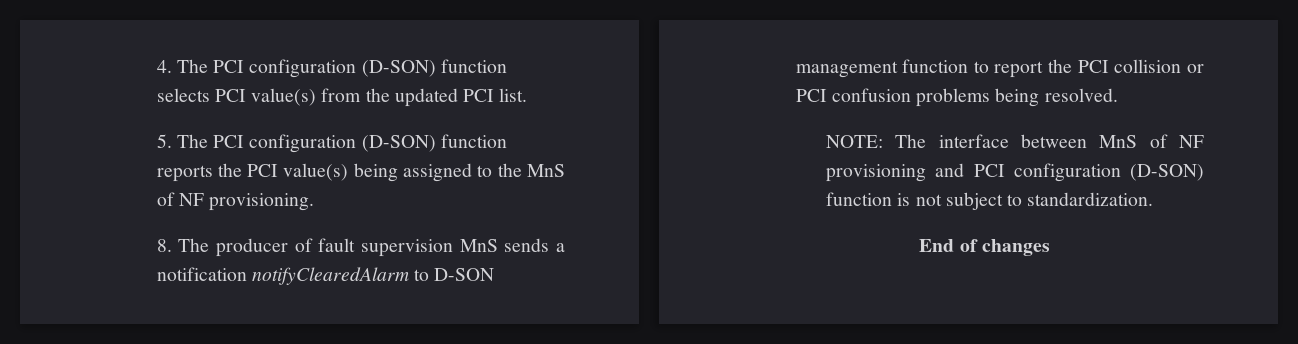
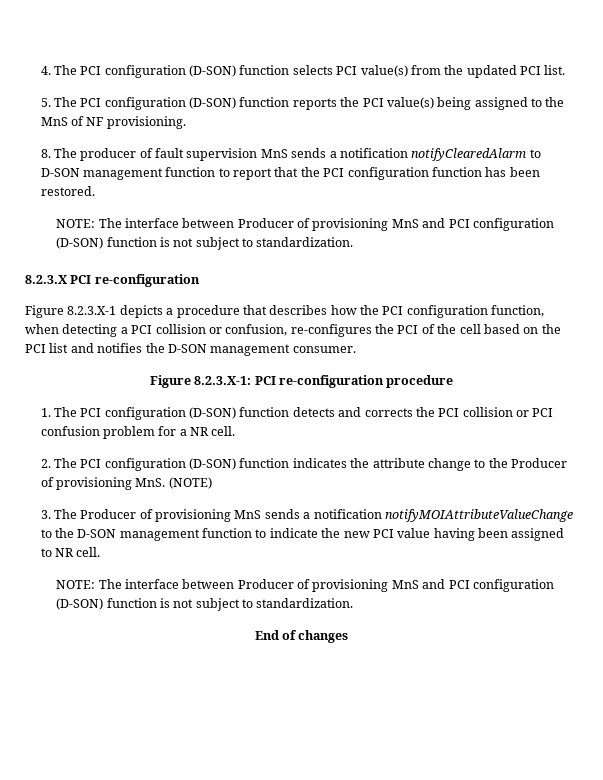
(1044, 69) none -> [274,167,540,180] [40,186,95,196] [56,218,554,231] [56,237,354,250] [25,274,200,287] [25,305,545,318] [25,324,561,337] [25,343,356,356] [149,375,454,388] [40,407,413,420] that the PCI configuration function has been restored. // NOTE: The interface between Producer of provisioning MnS and PCI configuration (D-SON) function is not subject to standardization. // 8.2.3.X PCI re-configuration // Figure 8.2.3.X-1 depicts a procedure that describes how the PCI configuration function, when detecting a PCI collision or confusion, re-configures the PCI of the cell based on the PCI list and notifies the D-SON management consumer. // Figure 8.2.3.X-1: PCI re-configuration procedure // 1. The PCI configuration (D-SON) function detects and corrects
[916,88,1118,107] [826,134,1204,148] [826,164,927,182] problems being resolved. // NOTE: The interface between MnS of NF provisioning -> [102,426,236,439] [40,458,568,471] [40,477,212,490] [40,509,573,522] [40,528,565,541] [40,547,101,557] [56,579,419,592] problem for a NR cell. // 2. The PCI configuration (D-SON) function indicates the attribute change to the Producer of provisioning MnS. (NOTE) // 3. The Producer of provisioning MnS sends a notification notifyMOIAttributeValueChange to the D-SON management function to indicate the new PCI value having been assigned to NR cell. // NOTE: The interface between Producer of provisioning MnS

